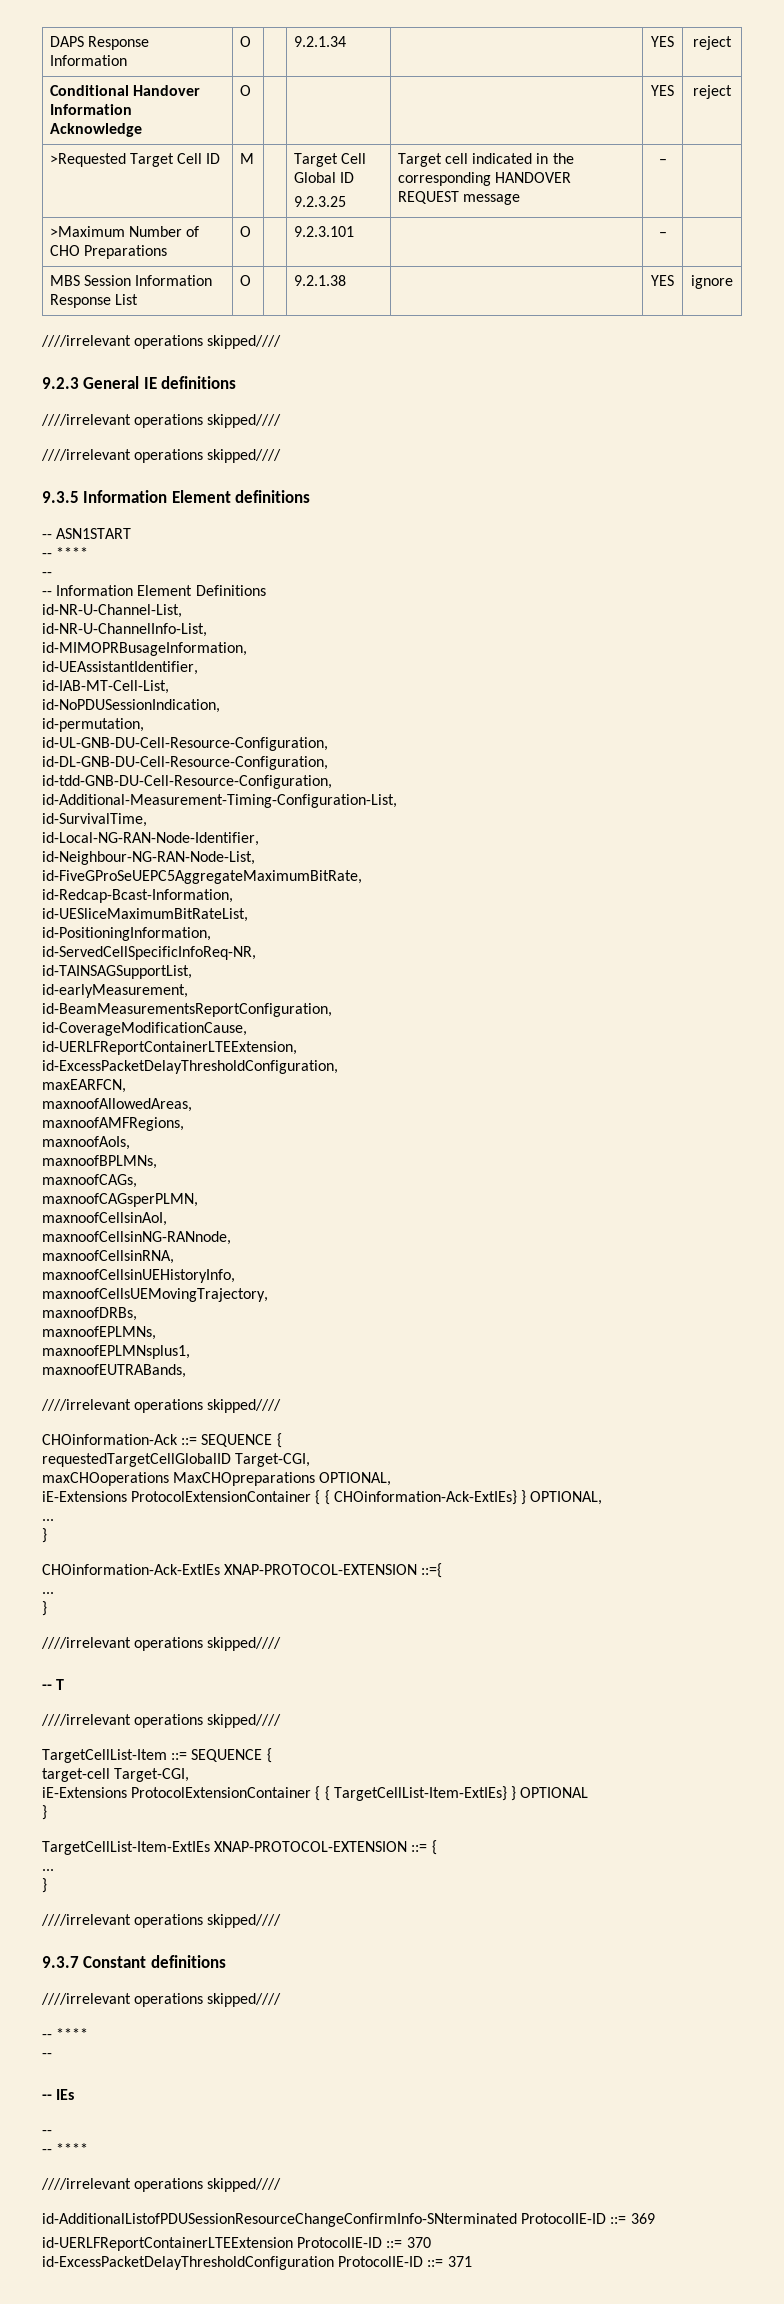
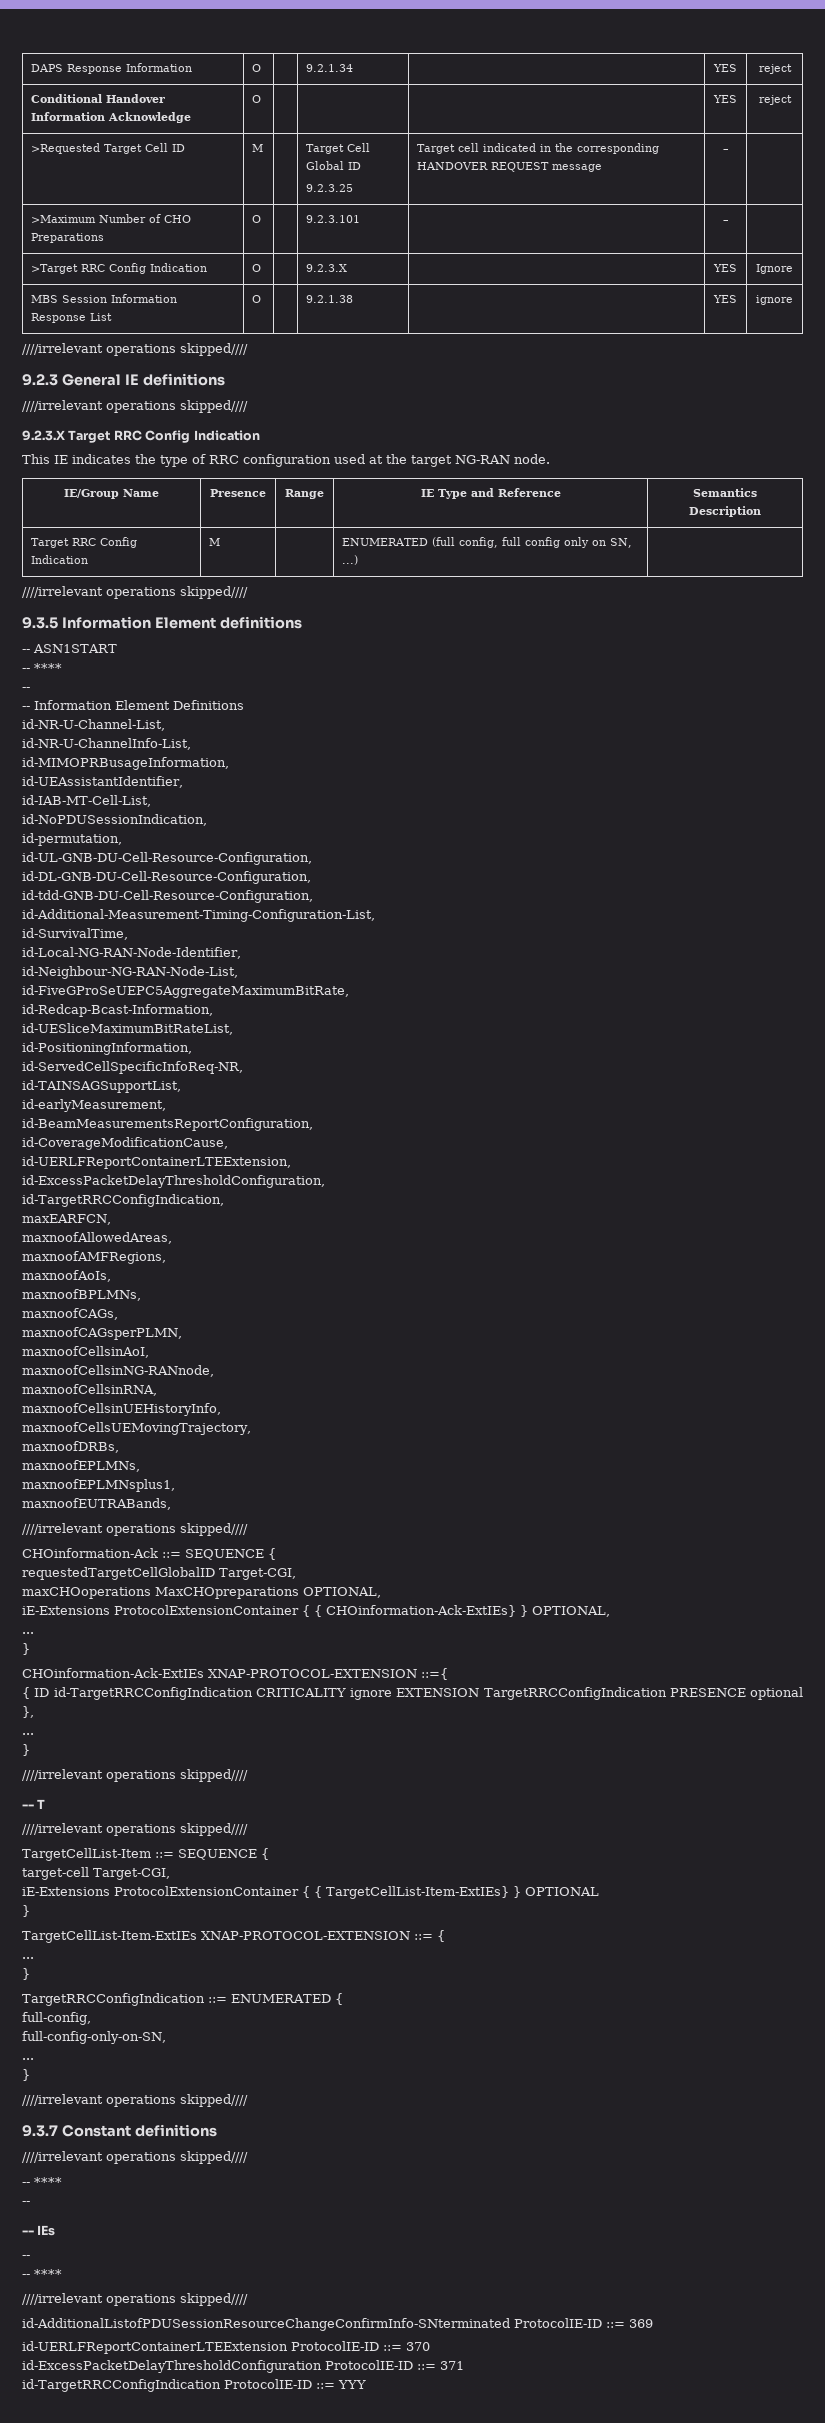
(667, 234) none -> [30,263,207,274] [251,264,261,272] [305,264,347,272] [713,264,737,272] [756,264,793,274] // >Target RRC Config Indication | O | | 9.2.3.X | | YES | Ignore
(282, 421) none -> [22,430,260,443] [22,454,550,467] [64,489,159,499] [210,489,266,497] [285,489,324,499] [420,488,561,499] [693,488,757,497] [689,506,761,517] [30,537,137,548] [30,555,88,564] [208,538,220,546] [341,537,632,548] [341,555,358,565] // 9.2.3.X Target RRC Config Indication // This IE indicates the type of RRC configuration used at the target NG-RAN node. // IE/Group Name | Presence | Range | IE Type and Reference | Semantics Description // Target RRC Config Indication | M | | ENUMERATED (full config, full config only on SN, ...) |
(338, 1067) none -> [22,1194,224,1207] // id-TargetRRCConfigIndication,
(443, 1570) none -> [22,1687,803,1700] [22,1706,34,1718] // { ID id-TargetRRCConfigIndication CRITICALITY ignore EXTENSION TargetRRCConfigIndication PRESENCE optional },
(47, 1885) none -> [22,1993,343,2006] [22,2012,91,2025] [22,2031,166,2044] [22,2058,34,2060] [22,2069,30,2081] // TargetRRCConfigIndication ::= ENUMERATED { // full-config, // full-config-only-on-SN, // ... // }
(472, 2261) none -> [22,2379,366,2392] // id-TargetRRCConfigIndication ProtocolIE-ID ::= YYY

